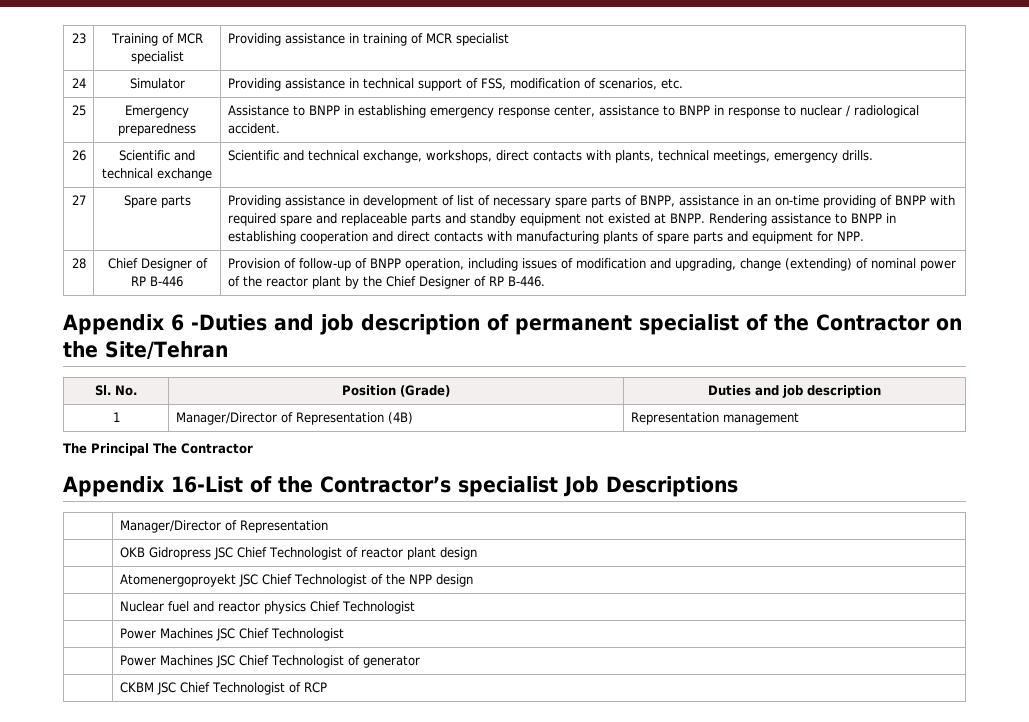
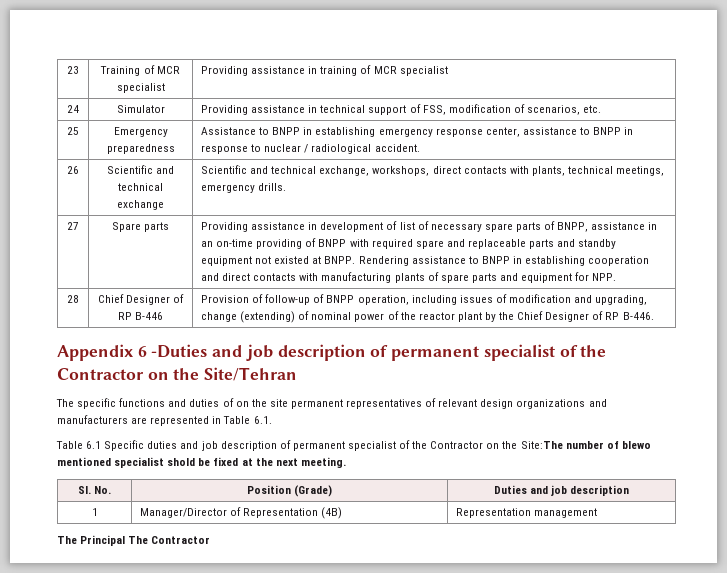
(228, 350) none -> [56,398,607,409] [57,415,272,426] [56,440,651,451] [57,457,346,468] // The specific functions and duties of on the site permanent representatives of relevant design organizations and manufacturers are represented in Table 6.1. // Table 6.1 Specific duties and job description of permanent specialist of the Contractor on the Site:The number of blewo mentioned specialist shold be fixed at the next meeting.
[63,476,739,497] [119,520,328,533] [119,547,477,560] [119,574,473,587] [119,601,415,614] [119,628,344,641] [119,655,420,668] [119,682,327,695] // Appendix 16-List of the Contractor’s specialist Job Descriptions // | Manager/Director of Representation // | OKB Gidropress JSC Chief Technologist of reactor plant design // | Atomenergoproyekt JSC Chief Technologist of the NPP design // | Nuclear fuel and reactor physics Chief Technologist // | Power Machines JSC Chief Technologist // | Power Machines JSC Chief Technologist of generator // | CKBM JSC Chief Technologist of RCP -> (211, 540) none

